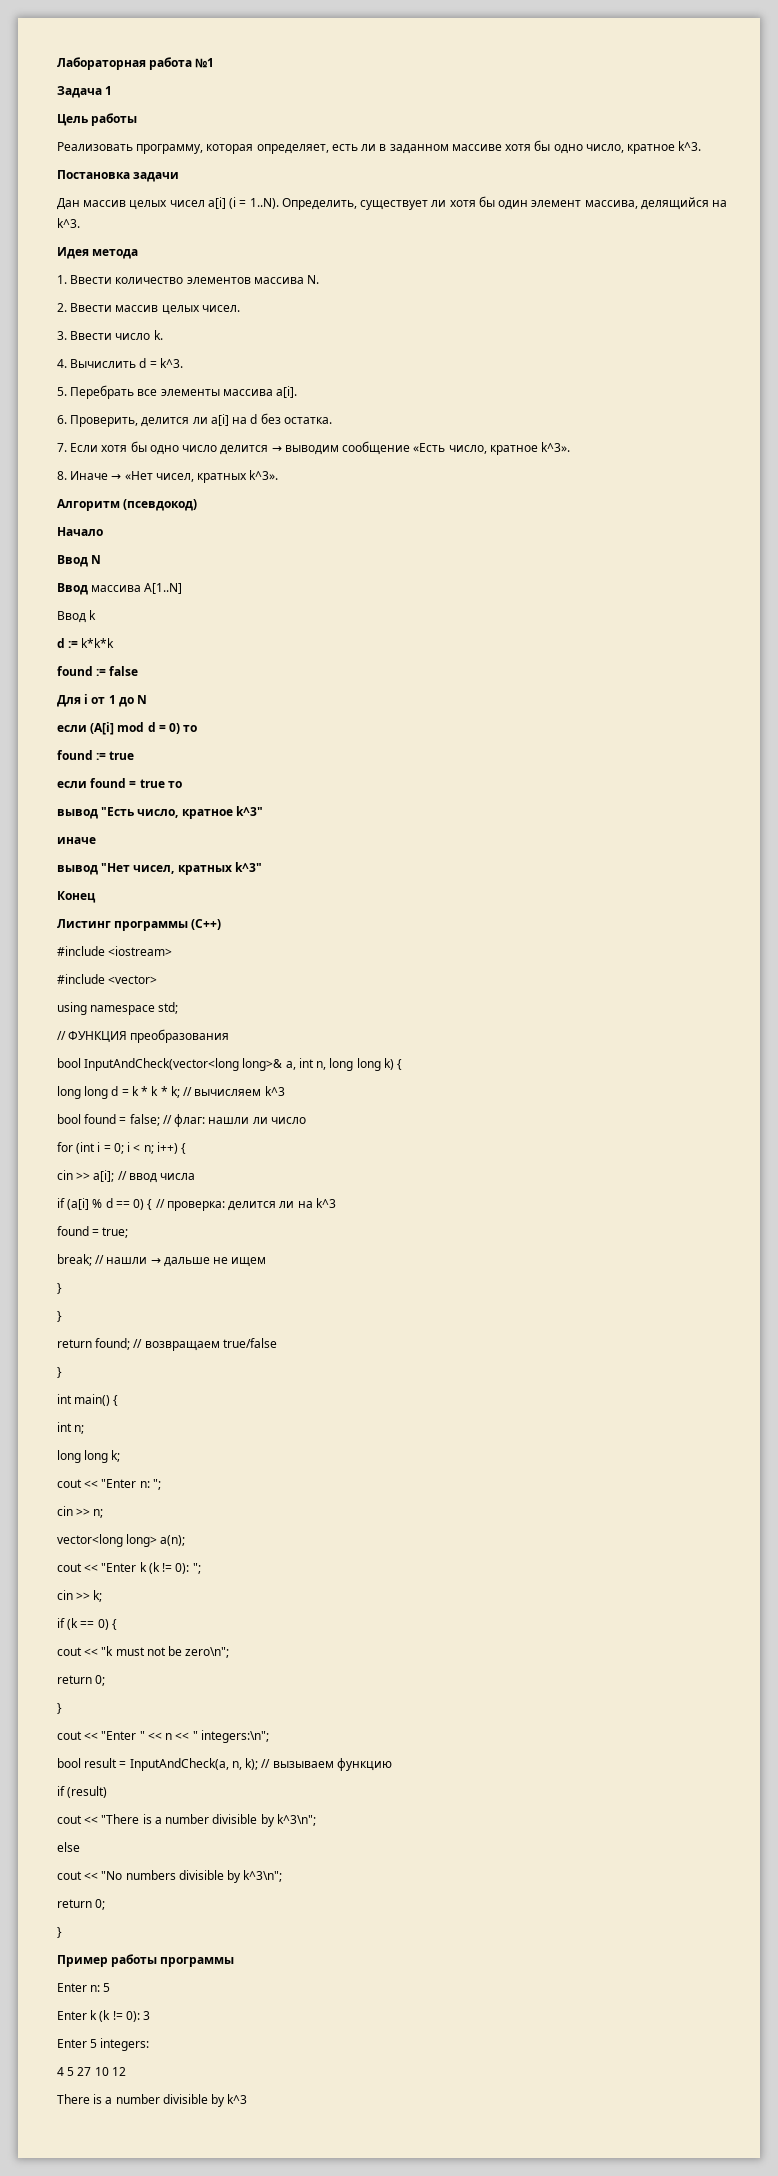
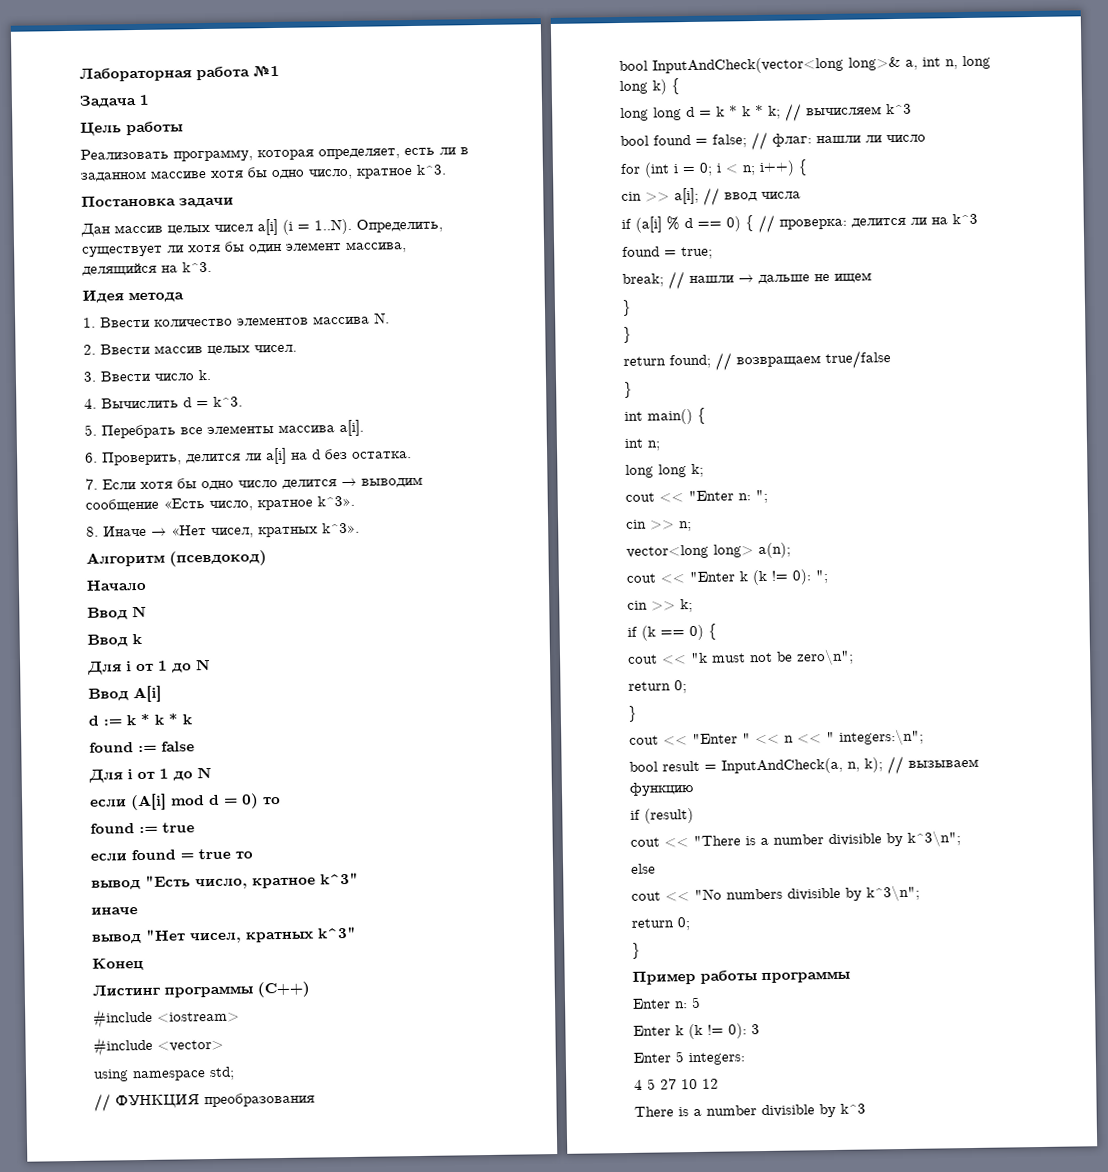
[91,583,183,594] [57,610,97,623] массива A[1..N] // Ввод k -> [132,633,142,645] [87,658,211,675] [88,685,162,703] k // Для i от 1 до N // Ввод A[i]
[81,638,115,648] k*k*k -> [126,713,192,726] k * k * k

